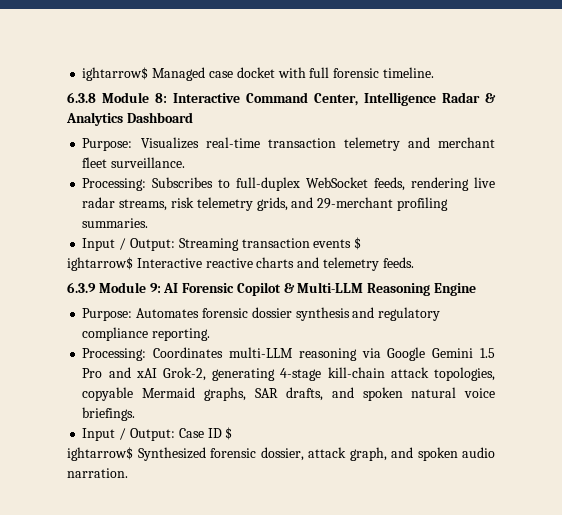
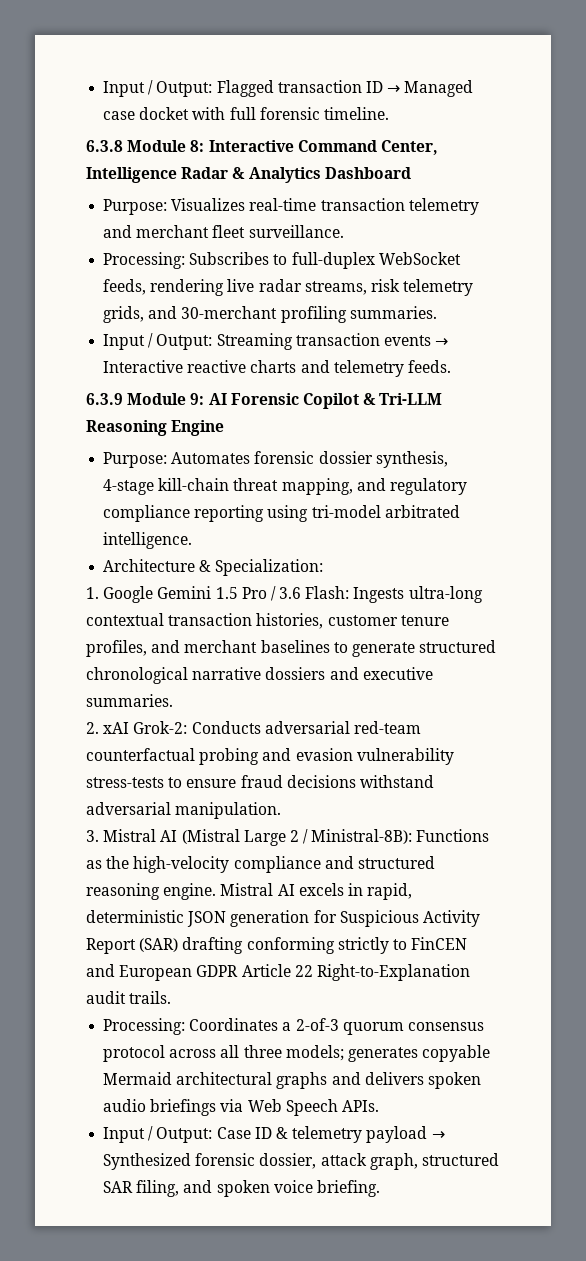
[82,67,149,81] ightarrow$ -> [103,80,401,97] Input / Output: Flagged transaction ID →
[317,197,394,209] 29-merchant -> [181,306,278,319] 30-merchant
[354,237,362,250] [67,257,133,271] $ // ightarrow$ -> [435,338,449,346] →
[297,282,364,293] Multi-LLM -> [379,393,443,405] Tri-LLM
[295,307,441,321] [82,327,211,341] [82,347,496,361] [82,367,495,381] [82,387,495,401] [82,407,136,421] synthesis and regulatory compliance reporting. // Processing: Coordinates multi-LLM reasoning via Google Gemini 1.5 Pro and xAI Grok-2, generating 4-stage kill-chain attack topologies, copyable Mermaid graphs, SAR drafts, and spoken natural voice briefings. -> [375,451,448,468] [103,478,467,495] [103,505,460,522] [103,532,193,549] [103,559,324,576] [86,586,483,603] [86,613,449,629] [86,640,497,657] [86,667,433,684] [86,694,173,707] [86,721,421,734] [86,748,454,765] [86,775,434,788] [86,802,282,819] [86,829,490,846] [86,856,435,873] [86,883,413,900] [86,910,480,927] [86,937,468,954] [86,964,470,981] [86,991,172,1004] [103,1018,484,1035] [103,1045,491,1062] [103,1072,481,1089] [103,1099,379,1116] synthesis, 4-stage kill-chain threat mapping, and regulatory compliance reporting using tri-model arbitrated intelligence. // Architecture & Specialization: // 1. Google Gemini 1.5 Pro / 3.6 Flash: Ingests ultra-long contextual transaction histories, customer tenure profiles, and merchant baselines to generate structured chronological narrative dossiers and executive summaries. // 2. xAI Grok-2: Conducts adversarial red-team counterfactual probing and evasion vulnerability stress-tests to ensure fraud decisions withstand adversarial manipulation. // 3. Mistral AI (Mistral Large 2 / Ministral-8B): Functions as the high-velocity compliance and structured reasoning engine. Mistral AI excels in rapid, deterministic JSON generation for Suspicious Activity Report (SAR) drafting conforming strictly to FinCEN and European GDPR Article 22 Right-to-Explanation audit trails. // Processing: Coordinates a 2-of-3 quorum consensus protocol across all three models; generates copyable Mermaid architectural graphs and delivers spoken audio briefings via Web Speech APIs.
[225,427,233,440] [67,447,133,461] $ // ightarrow$ -> [275,1126,445,1143] & telemetry payload →
[391,447,495,461] [67,468,128,478] and spoken audio narration. -> [421,1153,499,1166] [103,1180,380,1197] structured SAR filing, and spoken voice briefing.

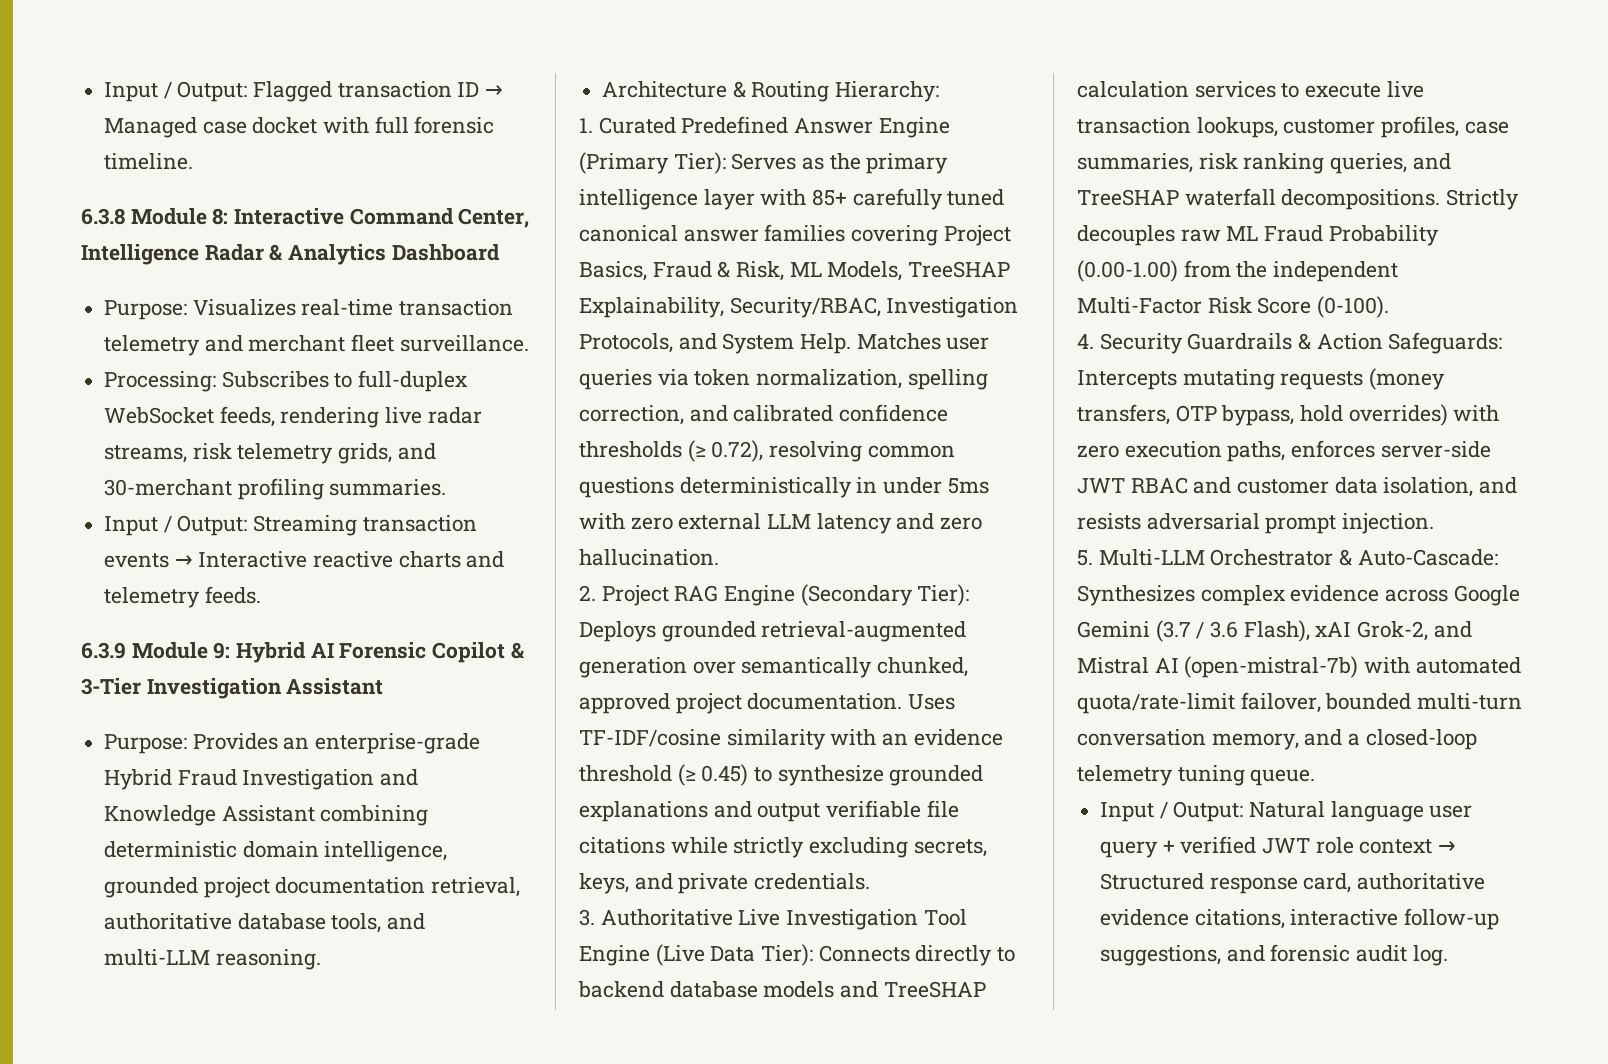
(205, 399) none -> [236,642,307,663] Hybrid
[379,393,443,405] [86,420,225,436] [103,451,448,468] [103,478,467,495] [103,505,460,522] [103,532,193,549] Tri-LLM Reasoning Engine // Purpose: Automates forensic dossier synthesis, 4-stage kill-chain threat mapping, and regulatory compliance reporting using tri-model arbitrated intelligence. -> [81,678,384,699] [104,733,481,754] [104,769,419,790] [104,805,429,826] [104,841,448,862] [104,877,521,898] [104,913,426,933] [104,949,321,970] 3-Tier Investigation Assistant // Purpose: Provides an enterprise-grade Hybrid Fraud Investigation and Knowledge Assistant combining deterministic domain intelligence, grounded project documentation retrieval, authoritative database tools, and multi-LLM reasoning.
[215,559,324,576] Specialization: -> [751,81,940,102] Routing Hierarchy:
[103,586,483,603] [86,613,449,629] [86,640,497,657] [86,667,433,684] [86,694,173,707] [86,721,421,734] [86,748,454,765] [86,775,434,788] [86,802,282,819] [86,829,490,846] [86,856,435,873] [86,883,413,900] [86,910,480,927] [86,937,468,954] [86,964,470,981] [86,991,172,1004] [103,1018,484,1035] [103,1045,491,1062] [103,1072,481,1089] [103,1099,379,1116] [103,1126,445,1143] [103,1153,499,1170] [103,1180,380,1197] Google Gemini 1.5 Pro / 3.6 Flash: Ingests ultra-long contextual transaction histories, customer tenure profiles, and merchant baselines to generate structured chronological narrative dossiers and executive summaries. // 2. xAI Grok-2: Conducts adversarial red-team counterfactual probing and evasion vulnerability stress-tests to ensure fraud decisions withstand adversarial manipulation. // 3. Mistral AI (Mistral Large 2 / Ministral-8B): Functions as the high-velocity compliance and structured reasoning engine. Mistral AI excels in rapid, deterministic JSON generation for Suspicious Activity Report (SAR) drafting conforming strictly to FinCEN and European GDPR Article 22 Right-to-Explanation audit trails. // Processing: Coordinates a 2-of-3 quorum consensus protocol across all three models; generates copyable Mermaid architectural graphs and delivers spoken audio briefings via Web Speech APIs. // Input / Output: Case ID & telemetry payload → Synthesized forensic dossier, attack graph, structured SAR filing, and spoken voice briefing. -> [598,116,950,138] [579,152,949,174] [579,188,1005,210] [579,224,1011,246] [579,261,1011,281] [579,297,1019,318] [579,333,990,354] [579,369,988,390] [579,404,949,425] [579,440,955,462] [579,477,989,498] [579,513,983,534] [579,549,719,566] [579,584,970,606] [579,621,967,642] [579,657,969,678] [579,693,956,714] [579,729,1003,750] [579,764,984,786] [579,800,959,822] [579,837,987,858] [579,873,871,894] [579,909,967,930] [579,944,1016,966] [578,981,986,998] [1077,81,1424,98] [1077,116,1509,138] [1077,153,1451,174] [1077,188,1520,210] [1077,225,1439,246] [1077,260,1399,282] [1077,296,1390,318] [1077,332,1503,354] [1077,368,1446,390] [1077,404,1500,426] [1077,440,1491,462] [1077,477,1518,497] [1077,513,1435,534] [1077,549,1498,566] [1077,585,1520,606] [1077,620,1472,642] [1077,656,1521,678] [1077,692,1523,714] [1077,729,1477,750] [1077,765,1316,786] [1100,801,1473,822] [1100,836,1457,858] [1100,873,1486,894] [1100,908,1500,930] [1100,944,1448,966] Curated Predefined Answer Engine (Primary Tier): Serves as the primary intelligence layer with 85+ carefully tuned canonical answer families covering Project Basics, Fraud & Risk, ML Models, TreeSHAP Explainability, Security/RBAC, Investigation Protocols, and System Help. Matches user queries via token normalization, spelling correction, and calibrated confidence thresholds (≥ 0.72), resolving common questions deterministically in under 5ms with zero external LLM latency and zero hallucination. // 2. Project RAG Engine (Secondary Tier): Deploys grounded retrieval-augmented generation over semantically chunked, approved project documentation. Uses TF-IDF/cosine similarity with an evidence threshold (≥ 0.45) to synthesize grounded explanations and output verifiable file citations while strictly excluding secrets, keys, and private credentials. // 3. Authoritative Live Investigation Tool Engine (Live Data Tier): Connects directly to backend database models and TreeSHAP calculation services to execute live transaction lookups, customer profiles, case summaries, risk ranking queries, and TreeSHAP waterfall decompositions. Strictly decouples raw ML Fraud Probability (0.00-1.00) from the independent Multi-Factor Risk Score (0-100). // 4. Security Guardrails & Action Safeguards: Intercepts mutating requests (money transfers, OTP bypass, hold overrides) with zero execution paths, enforces server-side JWT RBAC and customer data isolation, and resists adversarial prompt injection. // 5. Multi-LLM Orchestrator & Auto-Cascade: Synthesizes complex evidence across Google Gemini (3.7 / 3.6 Flash), xAI Grok-2, and Mistral AI (open-mistral-7b) with automated quota/rate-limit failover, bounded multi-turn conversation memory, and a closed-loop telemetry tuning queue. // Input / Output: Natural language user query + verified JWT role context → Structured response card, authoritative evidence citations, interactive follow-up suggestions, and forensic audit log.

